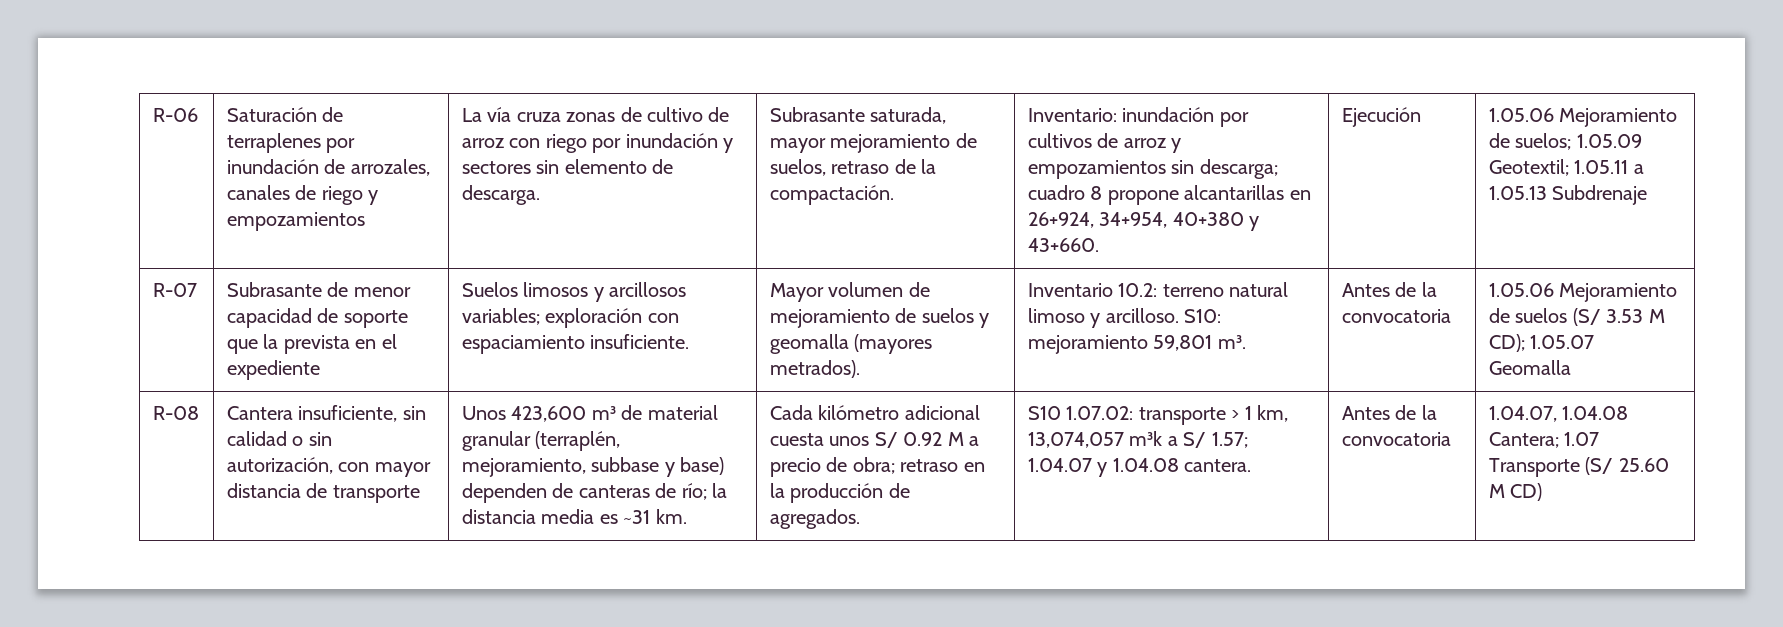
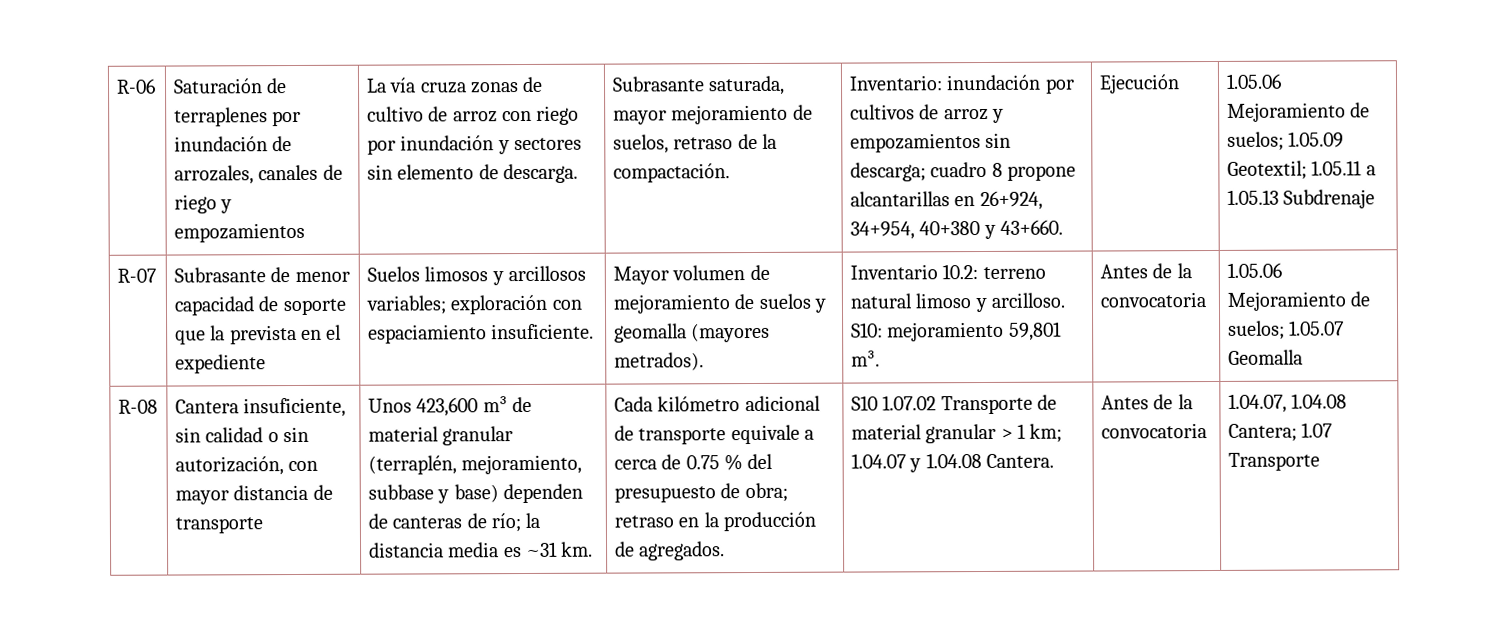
[1515,308,1665,326] [1488,334,1525,352] suelos (S/ 3.53 M CD); -> [1227,320,1285,340] suelos;
[769,432,979,448] [769,458,821,477] cuesta unos S/ 0.92 M a precio -> [613,424,815,445] [613,453,774,471] [613,486,716,503] de transporte equivale a cerca de 0.75 % del presupuesto
[1066,405,1288,425] [1027,431,1248,448] 1.07.02: transporte > 1 km, 13,074,057 m³k a S/ 1.57; -> [882,394,1058,415] [850,423,1063,444] 1.07.02 Transporte de material granular > 1 km;
[1184,459,1252,472] cantera. -> [986,453,1055,468] Cantera.
[1585,457,1669,475] [1488,483,1543,501] (S/ 25.60 M CD) -> (1320, 461) none

